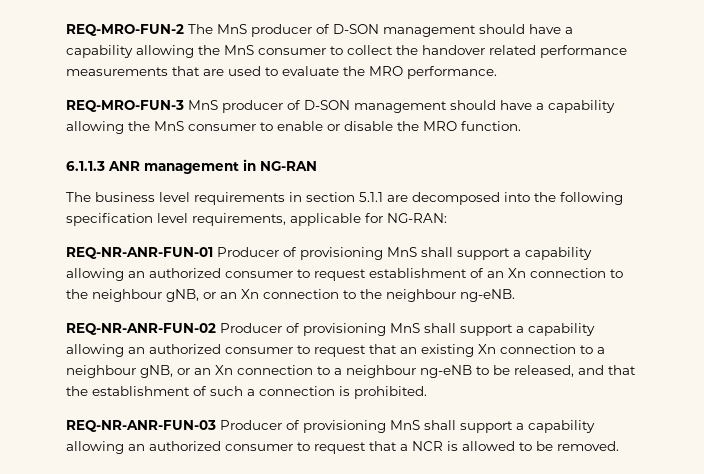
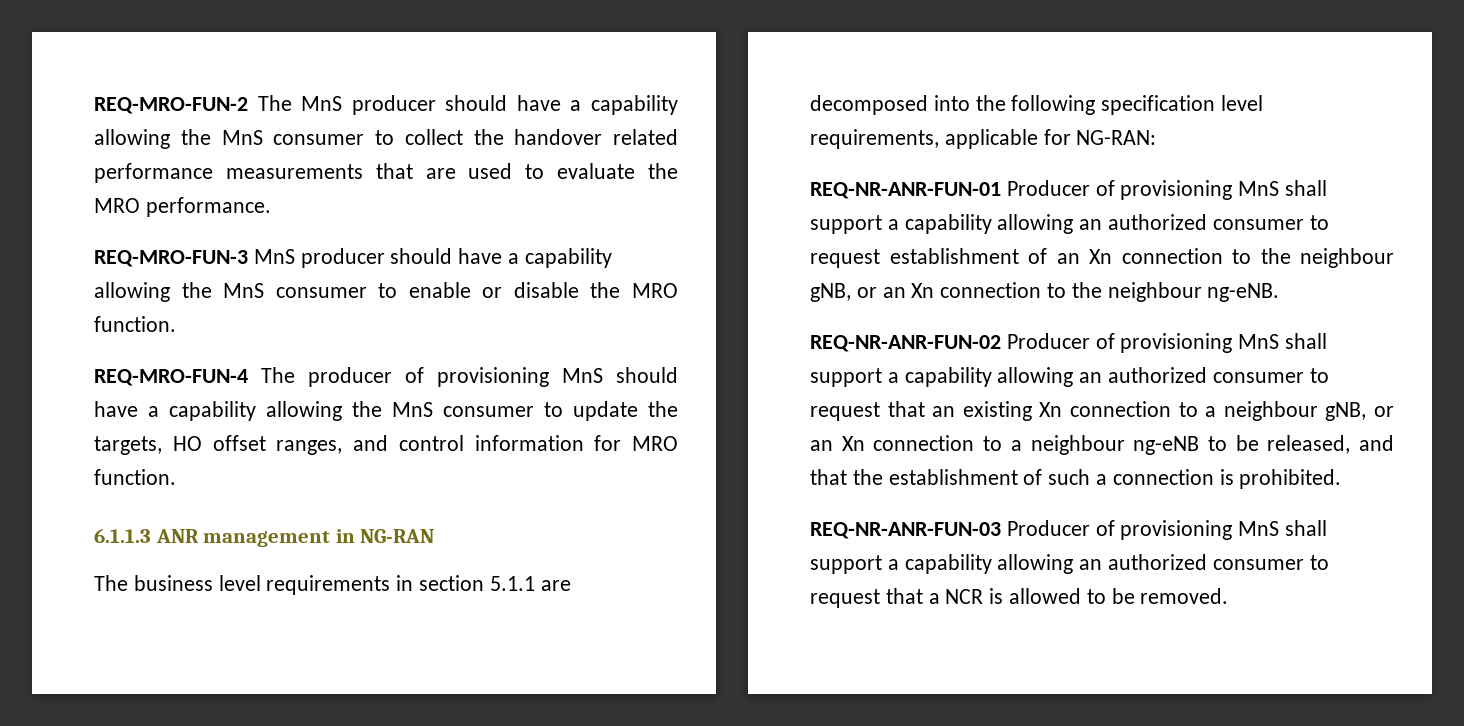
[316,24,476,37] of D-SON management -> (436, 105) none
[287,100,447,113] of D-SON management -> (385, 258) none
(521, 126) none -> [94,367,678,387] [94,401,678,421] [94,435,678,455] [94,469,176,485] // REQ-MRO-FUN-4 The producer of provisioning MnS should have a capability allowing the MnS consumer to update the targets, HO offset ranges, and control information for MRO function.

